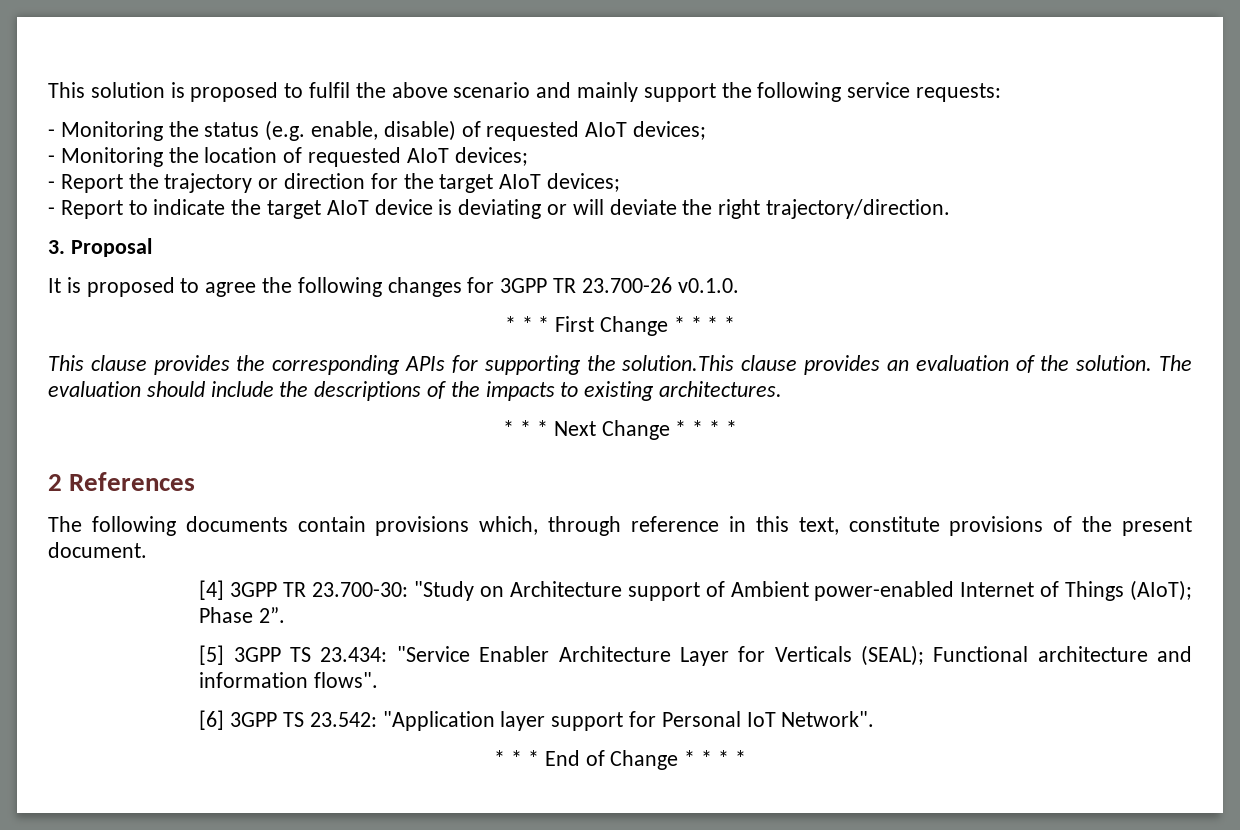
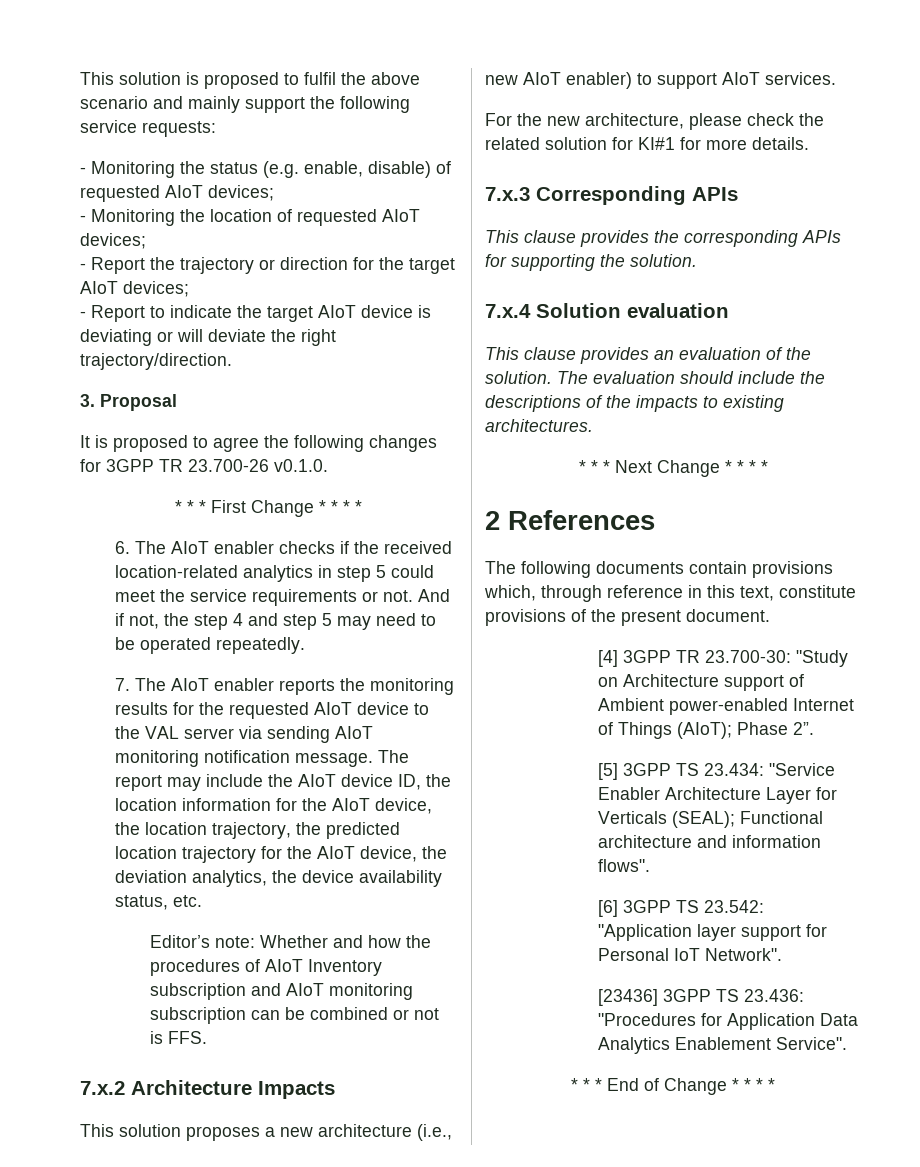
(736, 324) none -> [114,541,452,554] [114,565,434,582] [114,589,450,606] [114,613,436,630] [114,637,305,654] [114,678,454,695] [114,702,429,719] [114,726,373,743] [114,750,409,767] [114,774,451,791] [114,798,432,814] [114,822,400,839] [114,846,447,863] [114,870,442,887] [114,895,202,910] [149,935,431,948] [149,959,382,976] [149,983,413,1000] [149,1007,439,1024] [149,1031,207,1044] [80,1080,335,1099] [80,1124,452,1141] [485,72,836,89] [485,113,824,130] [485,137,809,150] [485,186,738,205] // 6. The AIoT enabler checks if the received location-related analytics in step 5 could meet the service requirements or not. And if not, the step 4 and step 5 may need to be operated repeatedly. // 7. The AIoT enabler reports the monitoring results for the requested AIoT device to the VAL server via sending AIoT monitoring notification message. The report may include the AIoT device ID, the location information for the AIoT device, the location trajectory, the predicted location trajectory for the AIoT device, the deviation analytics, the device availability status, etc. // Editor’s note: Whether and how the procedures of AIoT Inventory subscription and AIoT monitoring subscription can be combined or not is FFS. // 7.x.2 Architecture Impacts // This solution proposes a new architecture (i.e., new AIoT enabler) to support AIoT services. // For the new architecture, please check the related solution for KI#1 for more details. // 7.x.3 Corresponding APIs
[622,355,735,371] solution.This -> [630,254,697,267] [485,303,729,318] [485,347,519,360] solution. // 7.x.4 Solution evaluation // This
(875, 719) none -> [597,989,804,1006] [597,1013,858,1030] [597,1037,847,1054] // [23436] 3GPP TS 23.436: "Procedures for Application Data Analytics Enablement Service".

